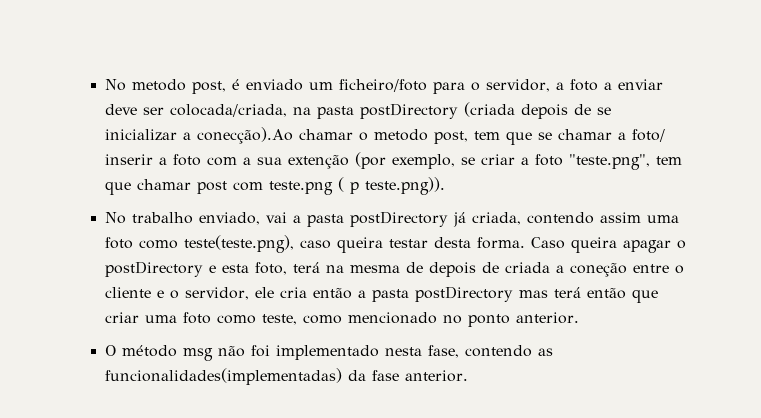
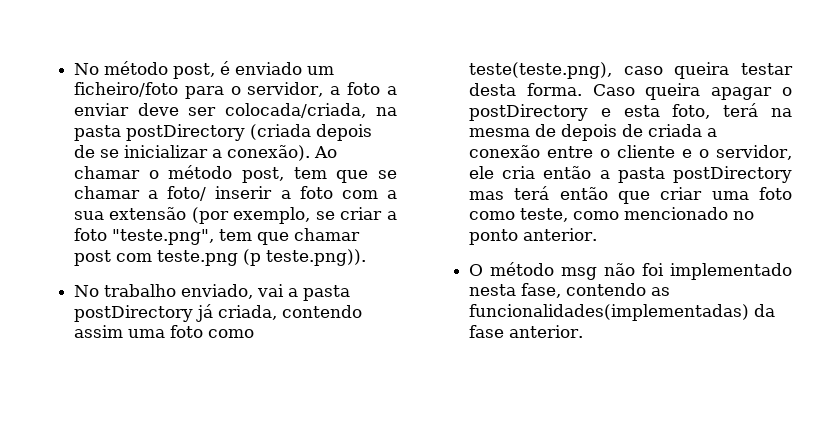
[105,79,187,91] No metodo -> [73,61,168,75] No método
[197,127,294,144] conecção).Ao -> [226,145,337,161] conexão). Ao
[374,129,429,141] metodo -> [168,165,233,179] método
[288,155,350,169] extenção -> [109,207,187,220] extensão
[338,177,360,194] ( p -> [242,249,261,266] (p
[570,263,628,277] coneção -> [468,145,540,158] conexão

